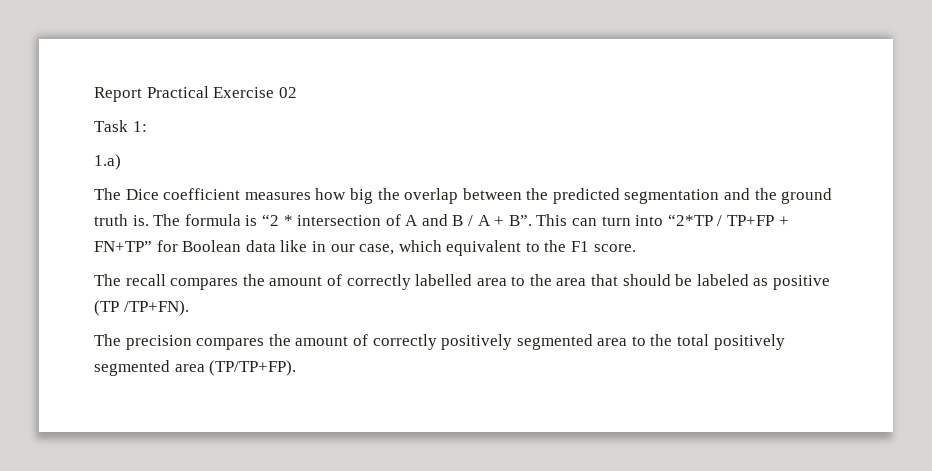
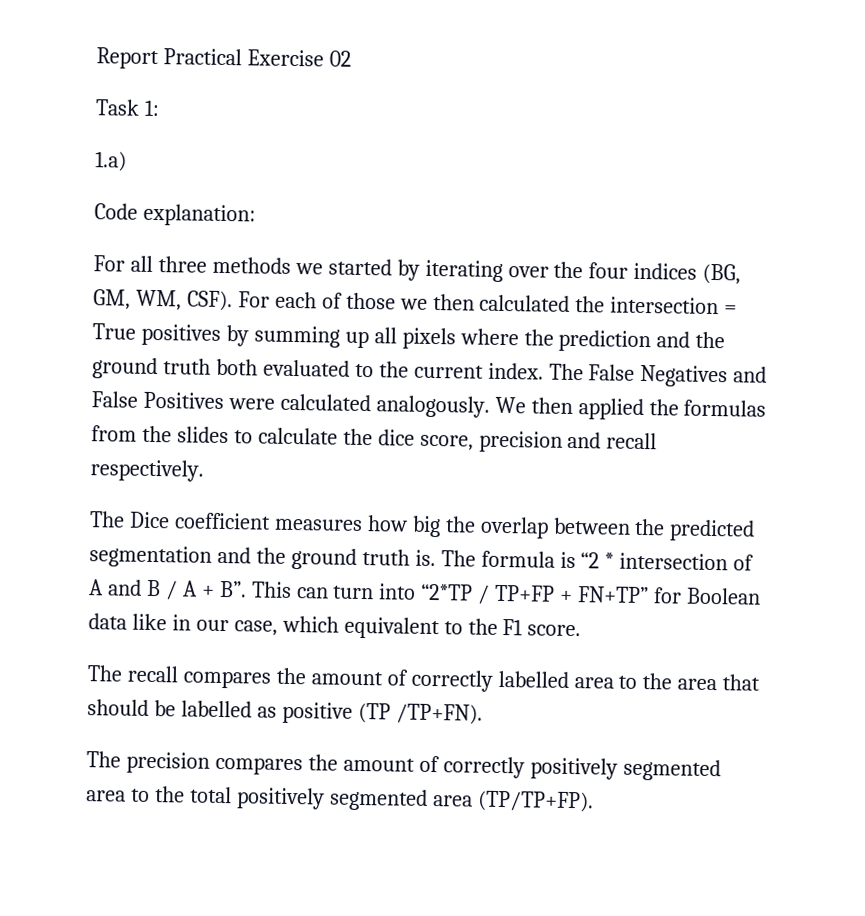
(121, 162) none -> [94,203,256,227] [93,255,742,285] [93,289,738,315] [92,323,726,353] [92,357,768,388] [91,391,767,421] [91,425,658,453] [90,459,204,482] // Code explanation: // For all three methods we started by iterating over the four indices (BG, GM, WM, CSF). For each of those we then calculated the intersection = True positives by summing up all pixels where the prediction and the ground truth both evaluated to the current index. The False Negatives and False Positives were calculated analogously. We then applied the formulas from the slides to calculate the dice score, precision and recall respectively.
[696,274,749,286] labeled -> [180,700,252,718] labelled

